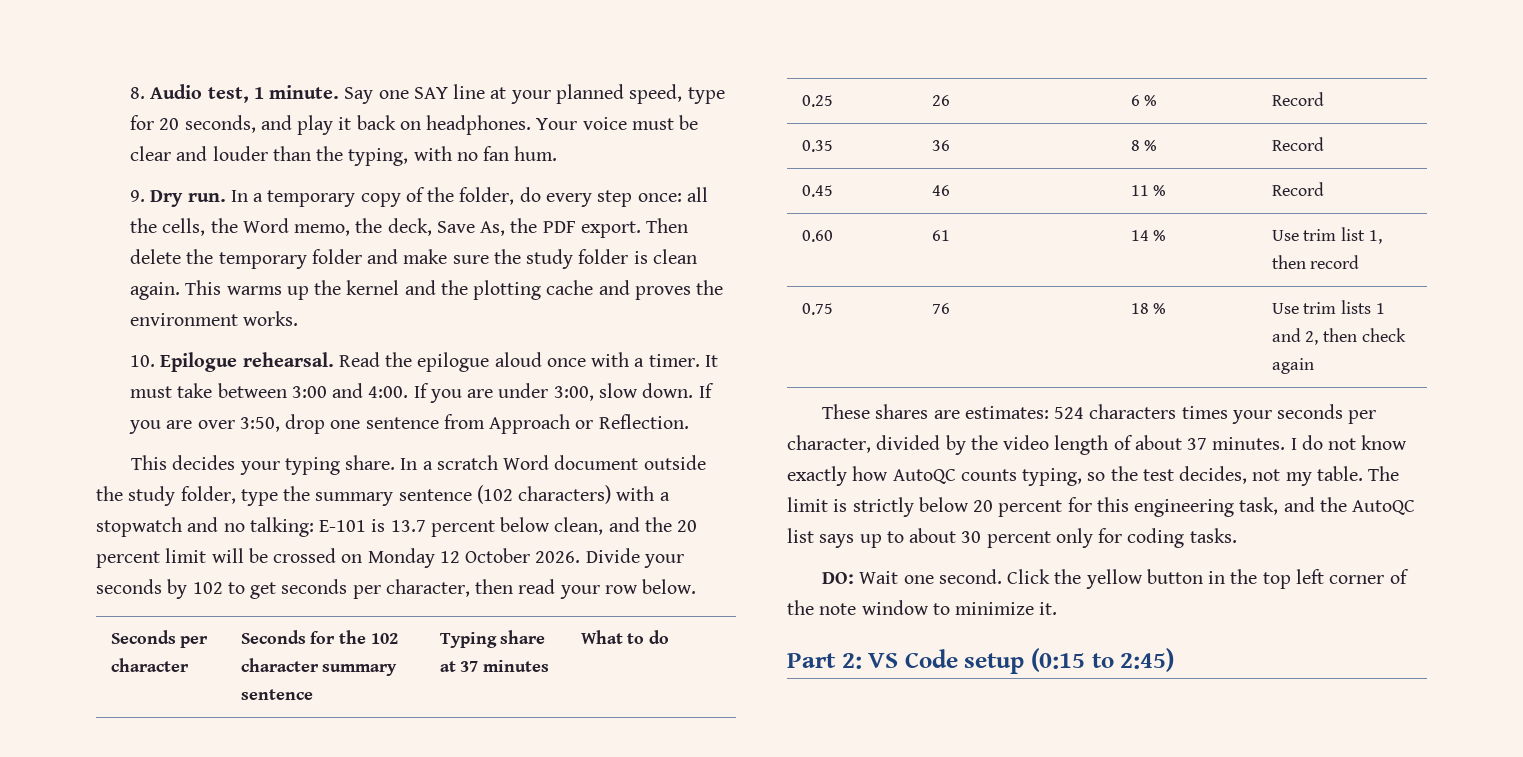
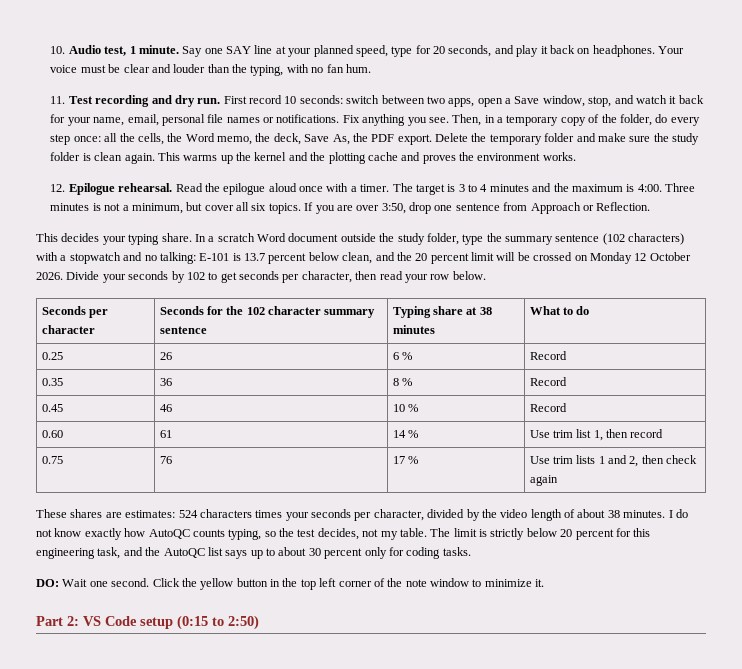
[130,87,146,99] 8. -> [50,46,66,54] 10.
[130,190,248,207] 9. Dry run. In -> [50,95,704,107] [50,114,495,126] 11. Test recording and dry run. First record 10 seconds: switch between two apps, open a Save window, stop, and watch it back for your name, email, personal file names or notifications. Fix anything you see. Then, in
[646,218,689,233] [130,249,182,264] Then delete -> [435,133,469,142] Delete
[130,355,156,367] 10. -> [50,184,66,192] 12.
[704,355,718,367] [130,383,694,403] It must take between 3:00 and 4:00. If you are under 3:00, slow down. -> [392,183,696,195] [50,202,301,214] The target is 3 to 4 minutes and the maximum is 4:00. Three minutes is not a minimum, but cover all six topics.
[460,661,479,672] 37 -> [479,307,492,315] 38
[1130,185,1149,196] 11 -> [392,404,405,412] 10
[1130,303,1149,314] 18 -> [392,456,405,464] 17
[1187,438,1208,450] 37 -> [607,510,620,518] 38
[1120,648,1175,672] 2:45) -> [228,615,259,630] 2:50)

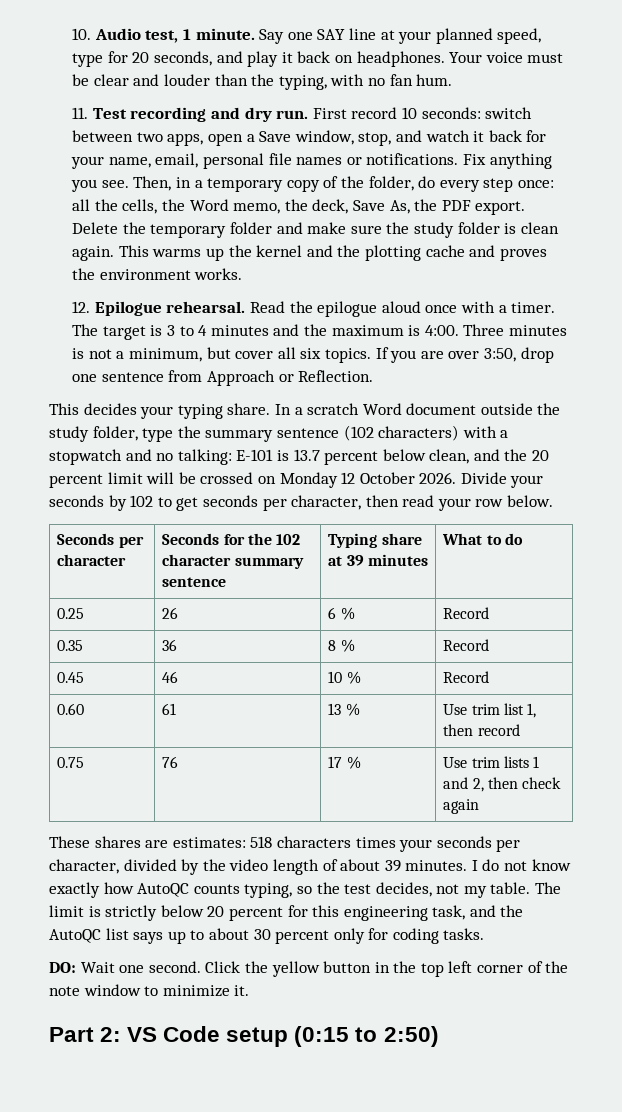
[479,307,492,315] 38 -> [346,555,364,566] 39
[392,430,406,438] 14 -> [328,703,342,715] 13
[178,510,198,518] 524 -> [250,836,273,848] 518
[607,510,620,518] 38 -> [384,860,401,872] 39

